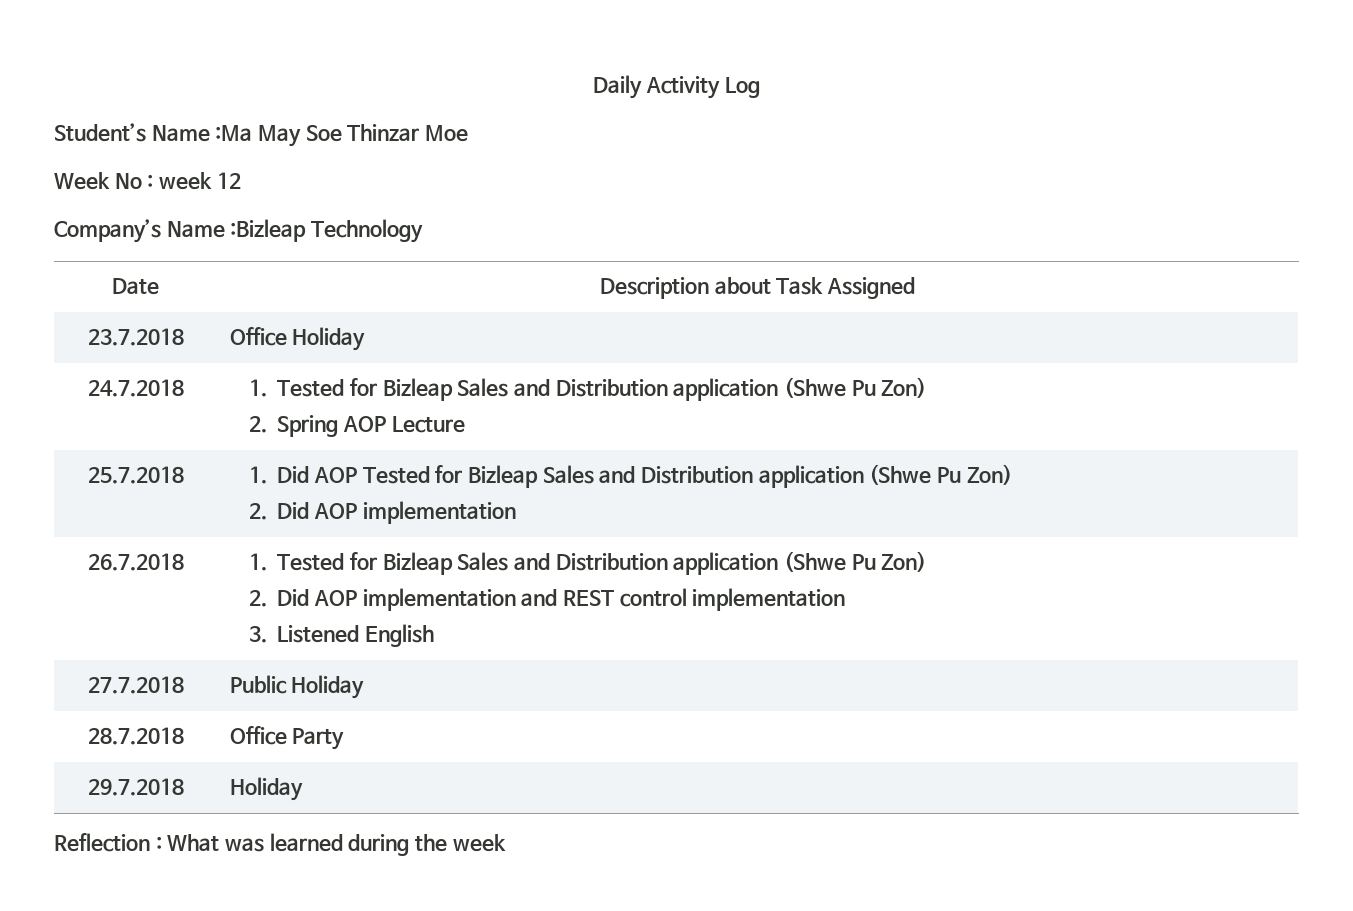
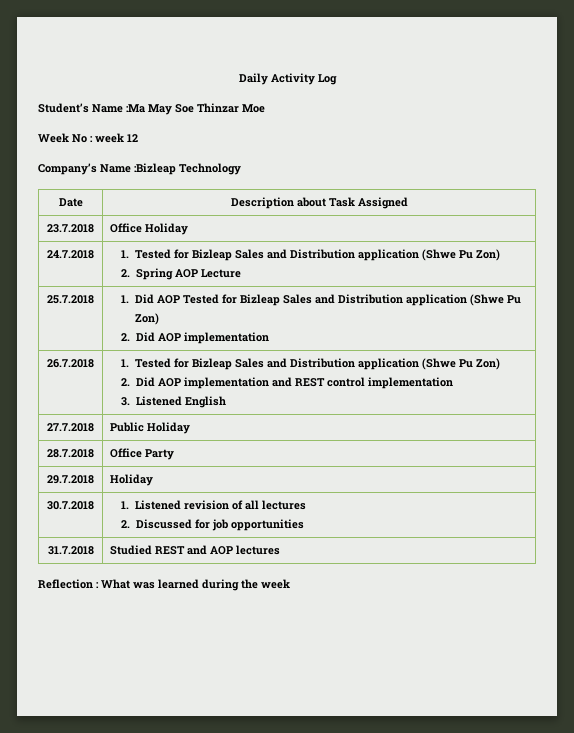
(303, 789) none -> [47,501,94,510] [121,500,306,510] [121,519,304,531] [47,546,94,555] [110,545,281,555] // 30.7.2018 | 1. Listened revision of all lectures // 2. Discussed for job opportunities // 31.7.2018 | Studied REST and AOP lectures

